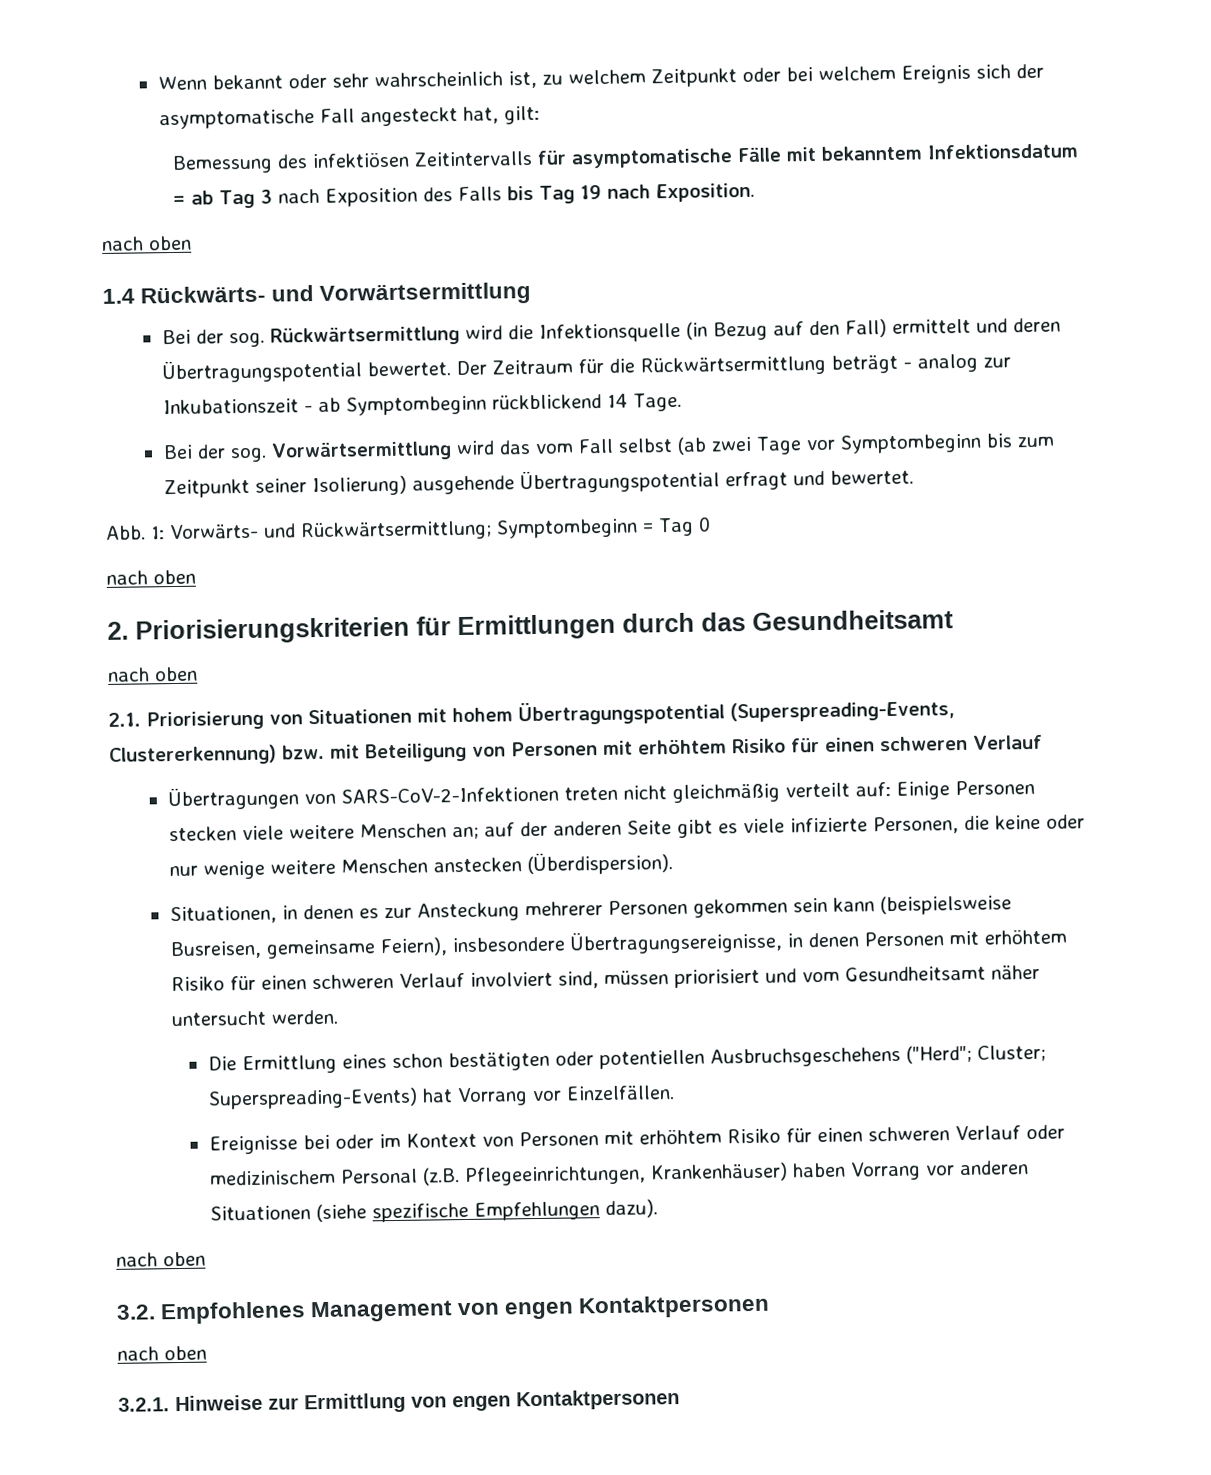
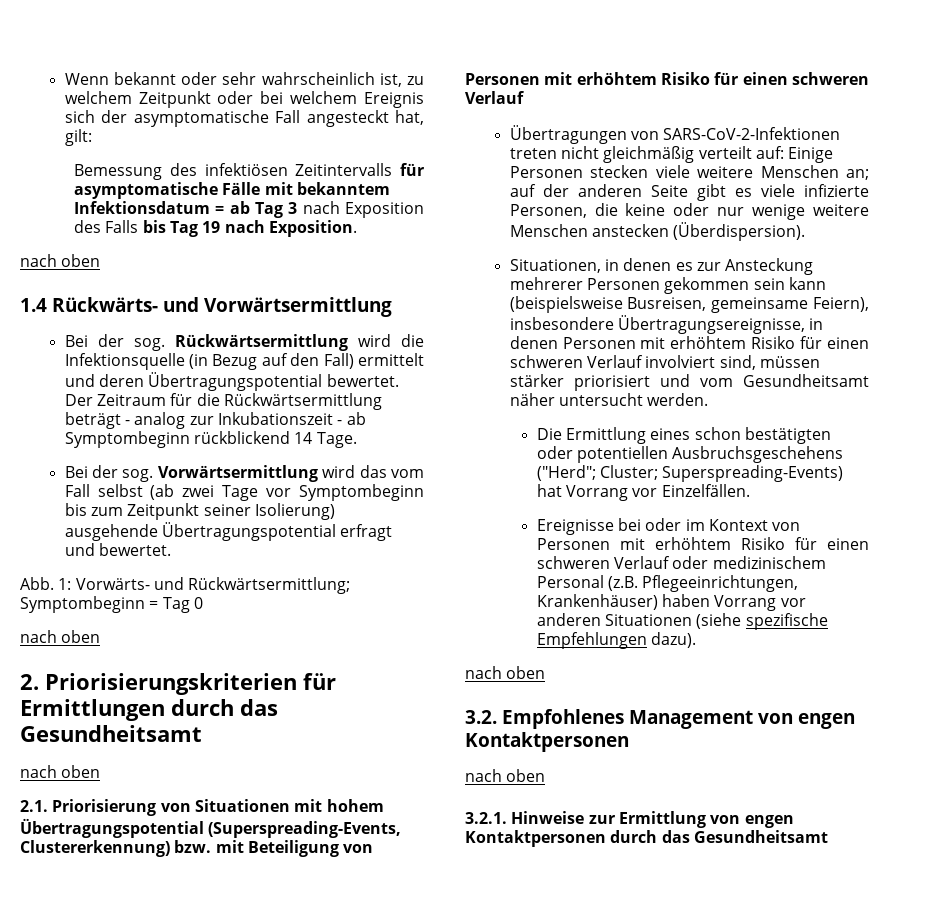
(669, 978) none -> [509,374,564,387] stärker
(680, 1400) none -> [610,830,828,843] durch das Gesundheitsamt

